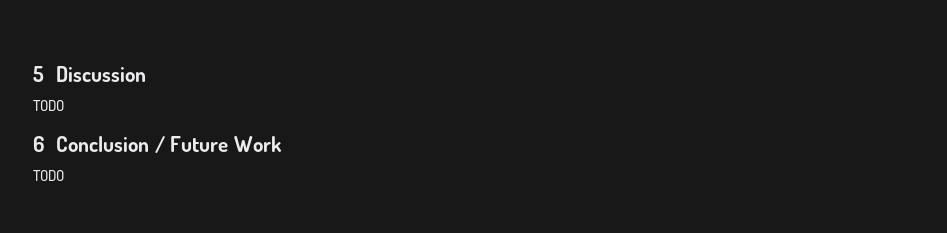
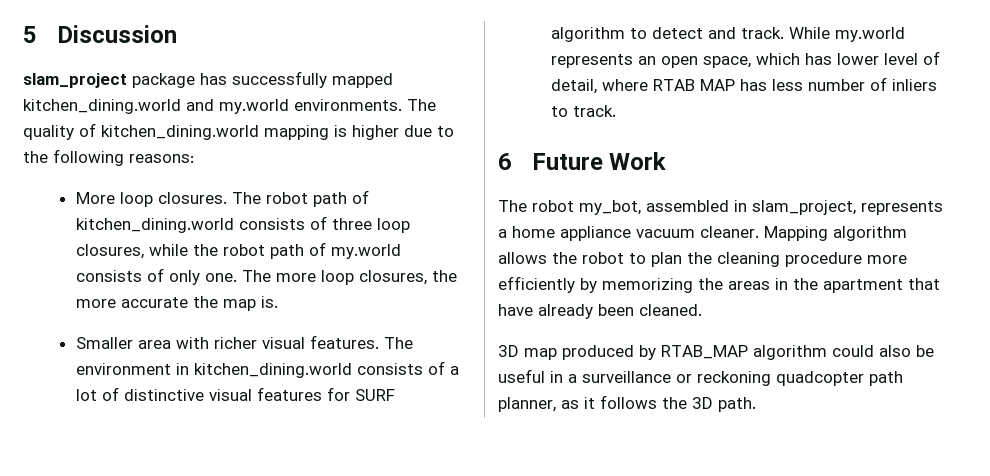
[33,100,64,111] TODO -> [23,71,393,88] [23,99,436,114] [23,123,454,140] [23,149,194,166] [75,190,369,207] [75,216,410,233] [75,242,401,259] [75,268,457,285] [75,296,278,311] [75,335,413,349] [75,361,459,378] [75,387,395,401] [550,27,905,42] [550,51,940,68] [550,77,937,94] [550,105,616,117] slam_project package has successfully mapped kitchen_dining.world and my.world environments. The quality of kitchen_dining.world mapping is higher due to the following reasons: // More loop closures. The robot path of kitchen_dining.world consists of three loop closures, while the robot path of my.world consists of only one. The more loop closures, the more accurate the map is. // Smaller area with richer visual features. The environment in kitchen_dining.world consists of a lot of distinctive visual features for SURF algorithm to detect and track. While my.world represents an open space, which has lower level of detail, where RTAB MAP has less number of inliers to track.
[56,136,165,153] Conclusion / -> (512, 161) none
[33,170,64,181] TODO -> [498,200,943,215] [498,226,907,241] [498,252,907,267] [498,276,940,293] [498,304,702,319] [498,345,934,360] [498,369,903,386] [498,395,756,412] The robot my_bot, assembled in slam_project, represents a home appliance vacuum cleaner. Mapping algorithm allows the robot to plan the cleaning procedure more efficiently by memorizing the areas in the apartment that have already been cleaned. // 3D map produced by RTAB_MAP algorithm could also be useful in a surveillance or reckoning quadcopter path planner, as it follows the 3D path.

